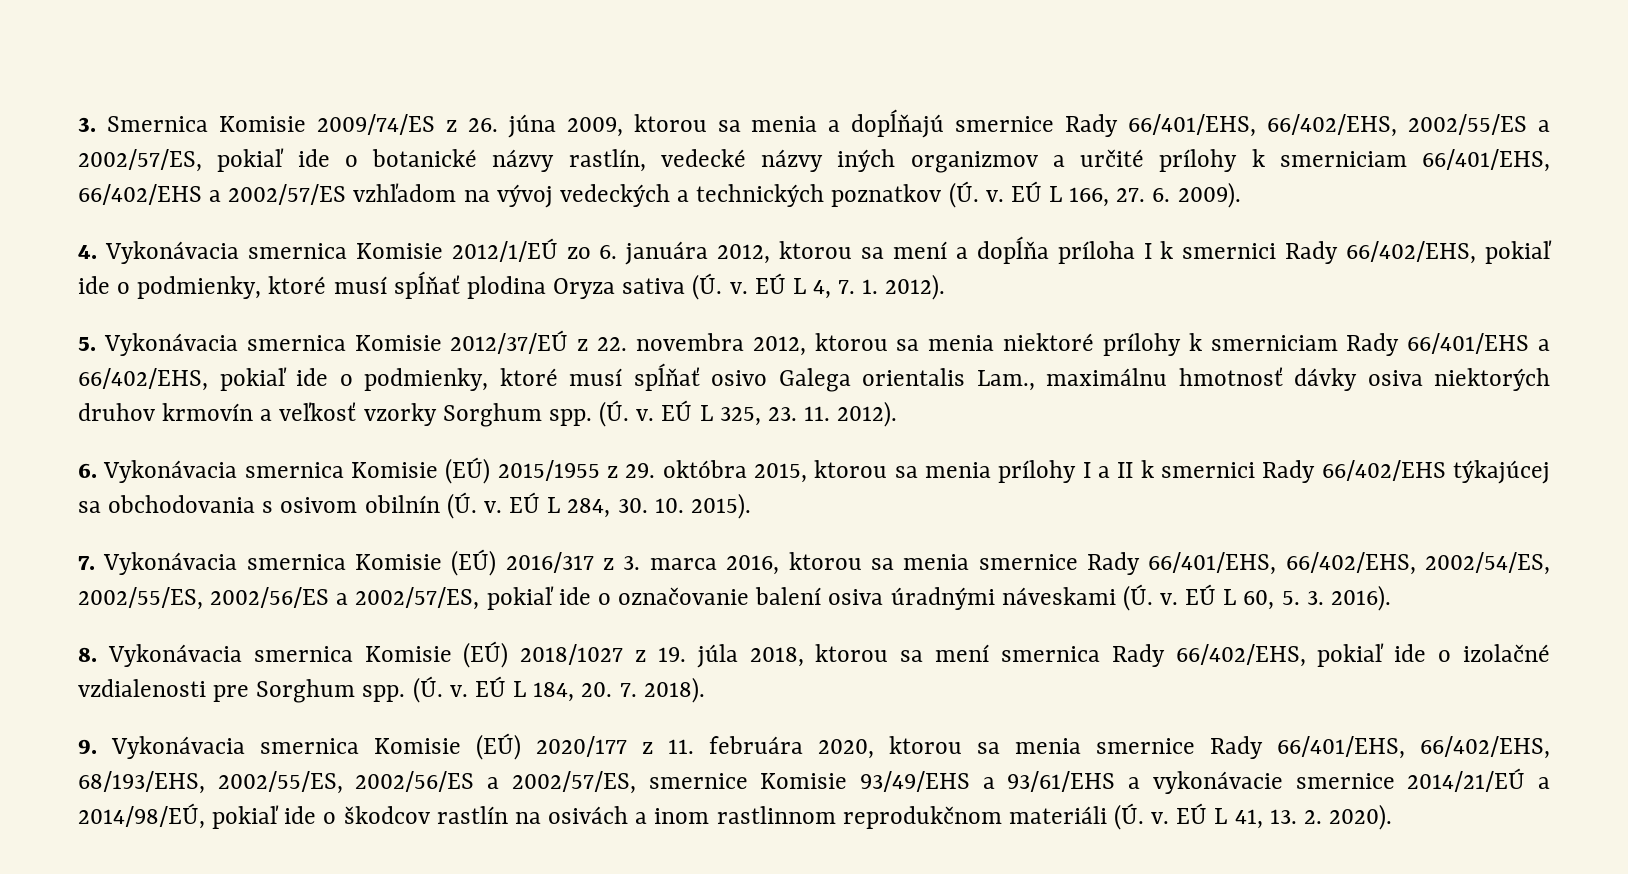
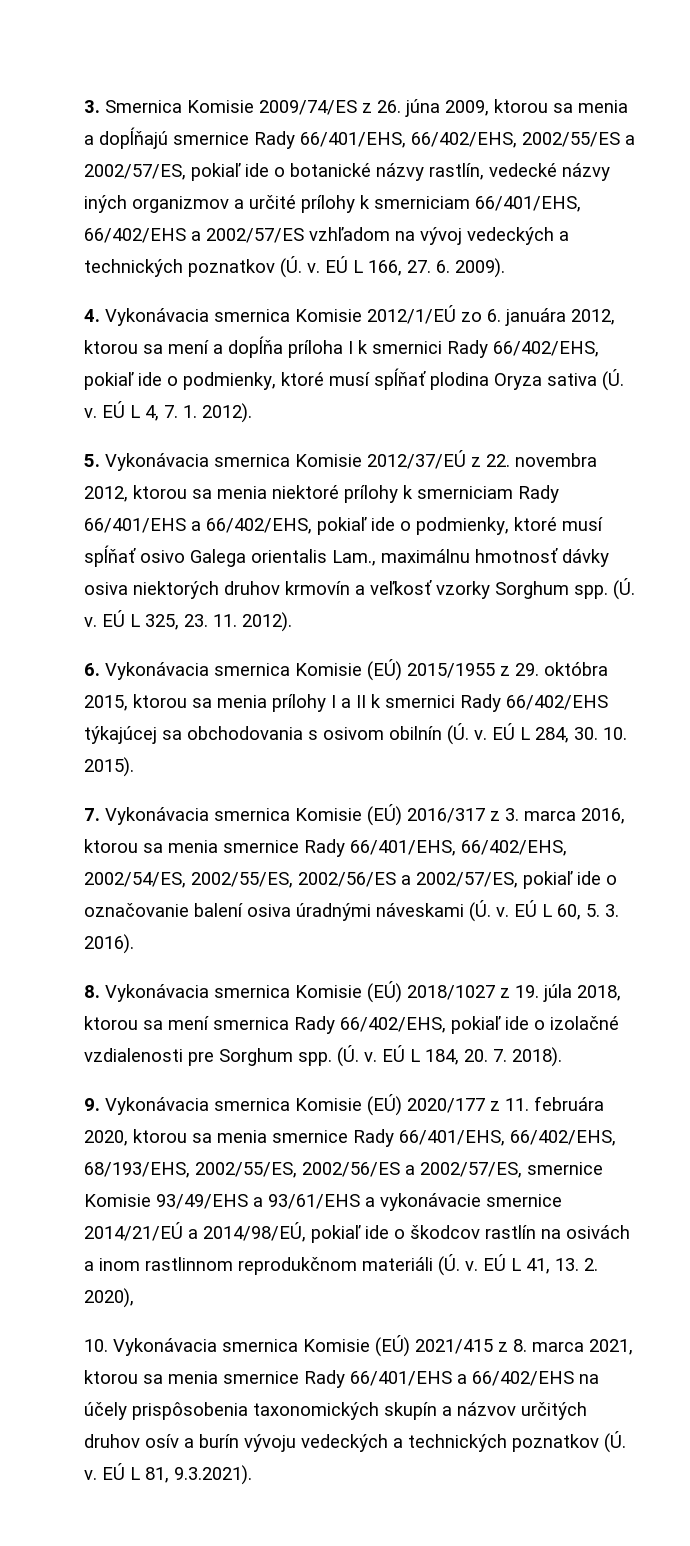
[1329,804,1393,830] 2020). -> [84,1288,134,1308] [84,1335,633,1357] [84,1370,599,1388] [84,1402,587,1420] [84,1431,626,1453] [84,1463,252,1485] 2020), // 10. Vykonávacia smernica Komisie (EÚ) 2021/415 z 8. marca 2021, ktorou sa menia smernice Rady 66/401/EHS a 66/402/EHS na účely prispôsobenia taxonomických skupín a názvov určitých druhov osív a burín vývoju vedeckých a technických poznatkov (Ú. v. EÚ L 81, 9.3.2021).

